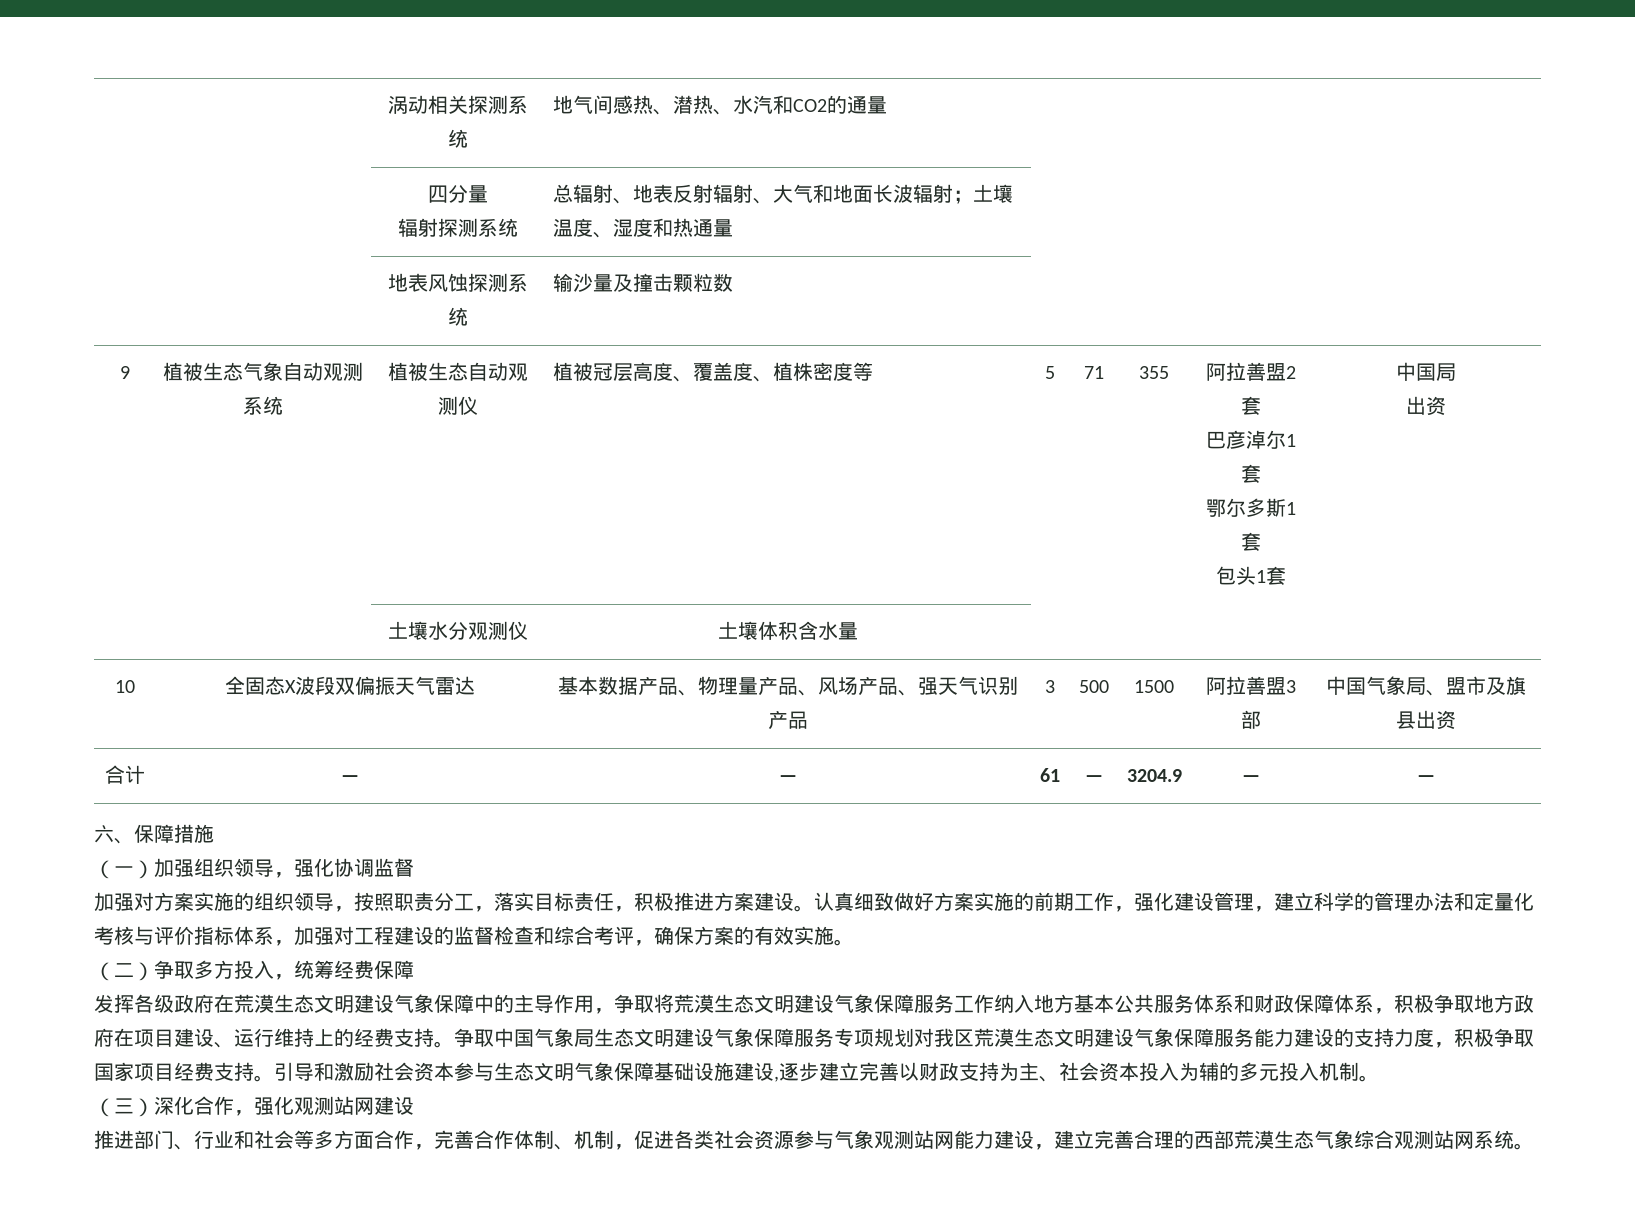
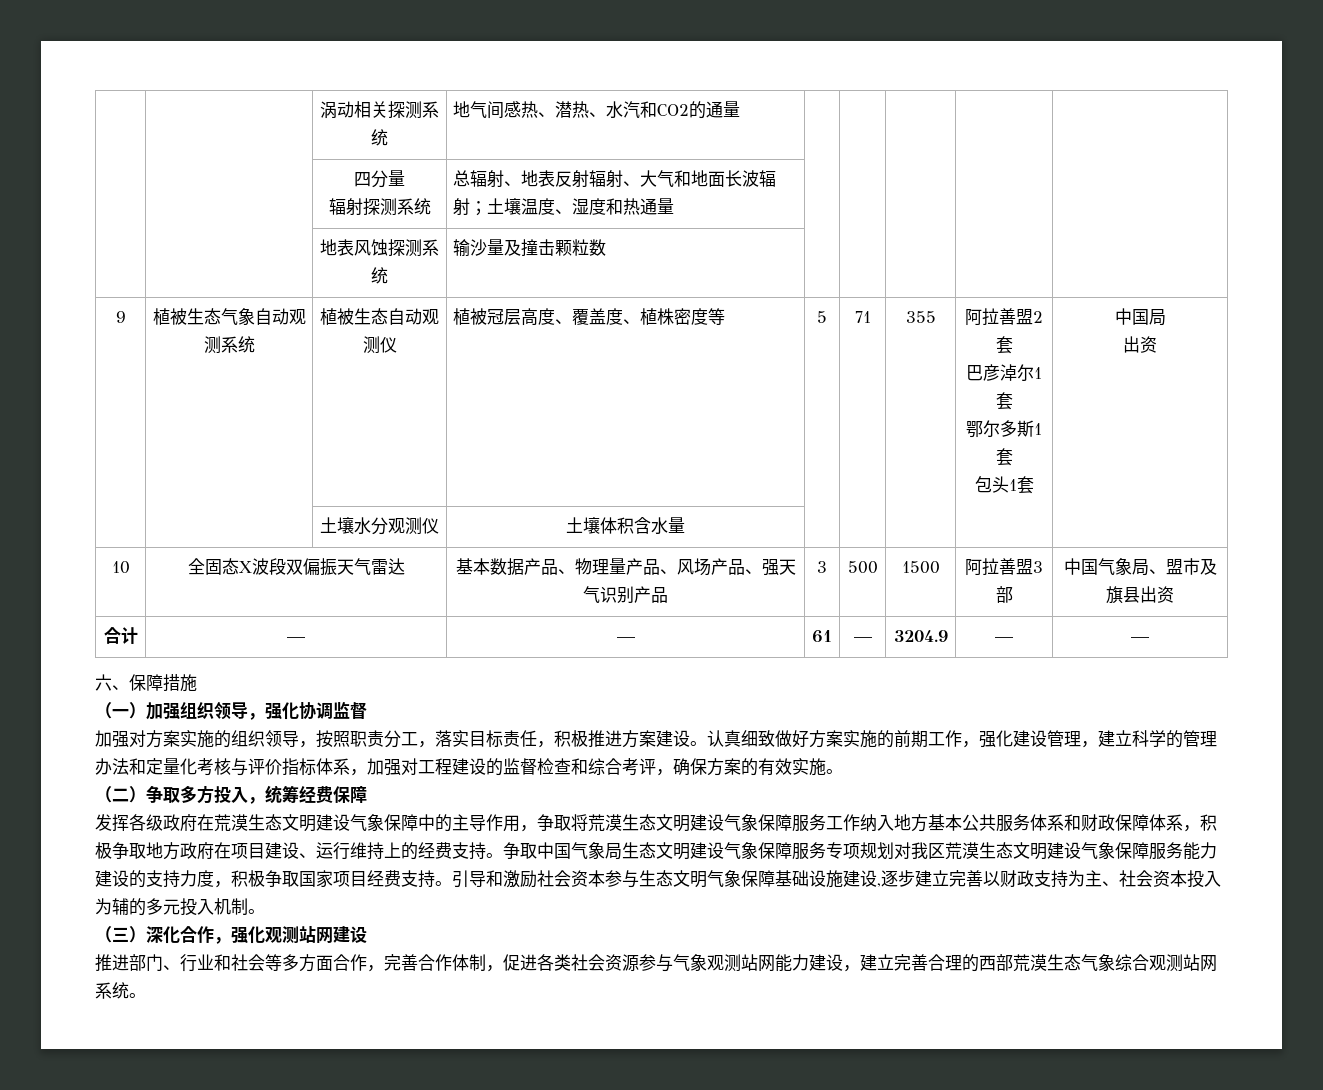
[554,1130,614,1150] 、机制 -> (486, 962) none

